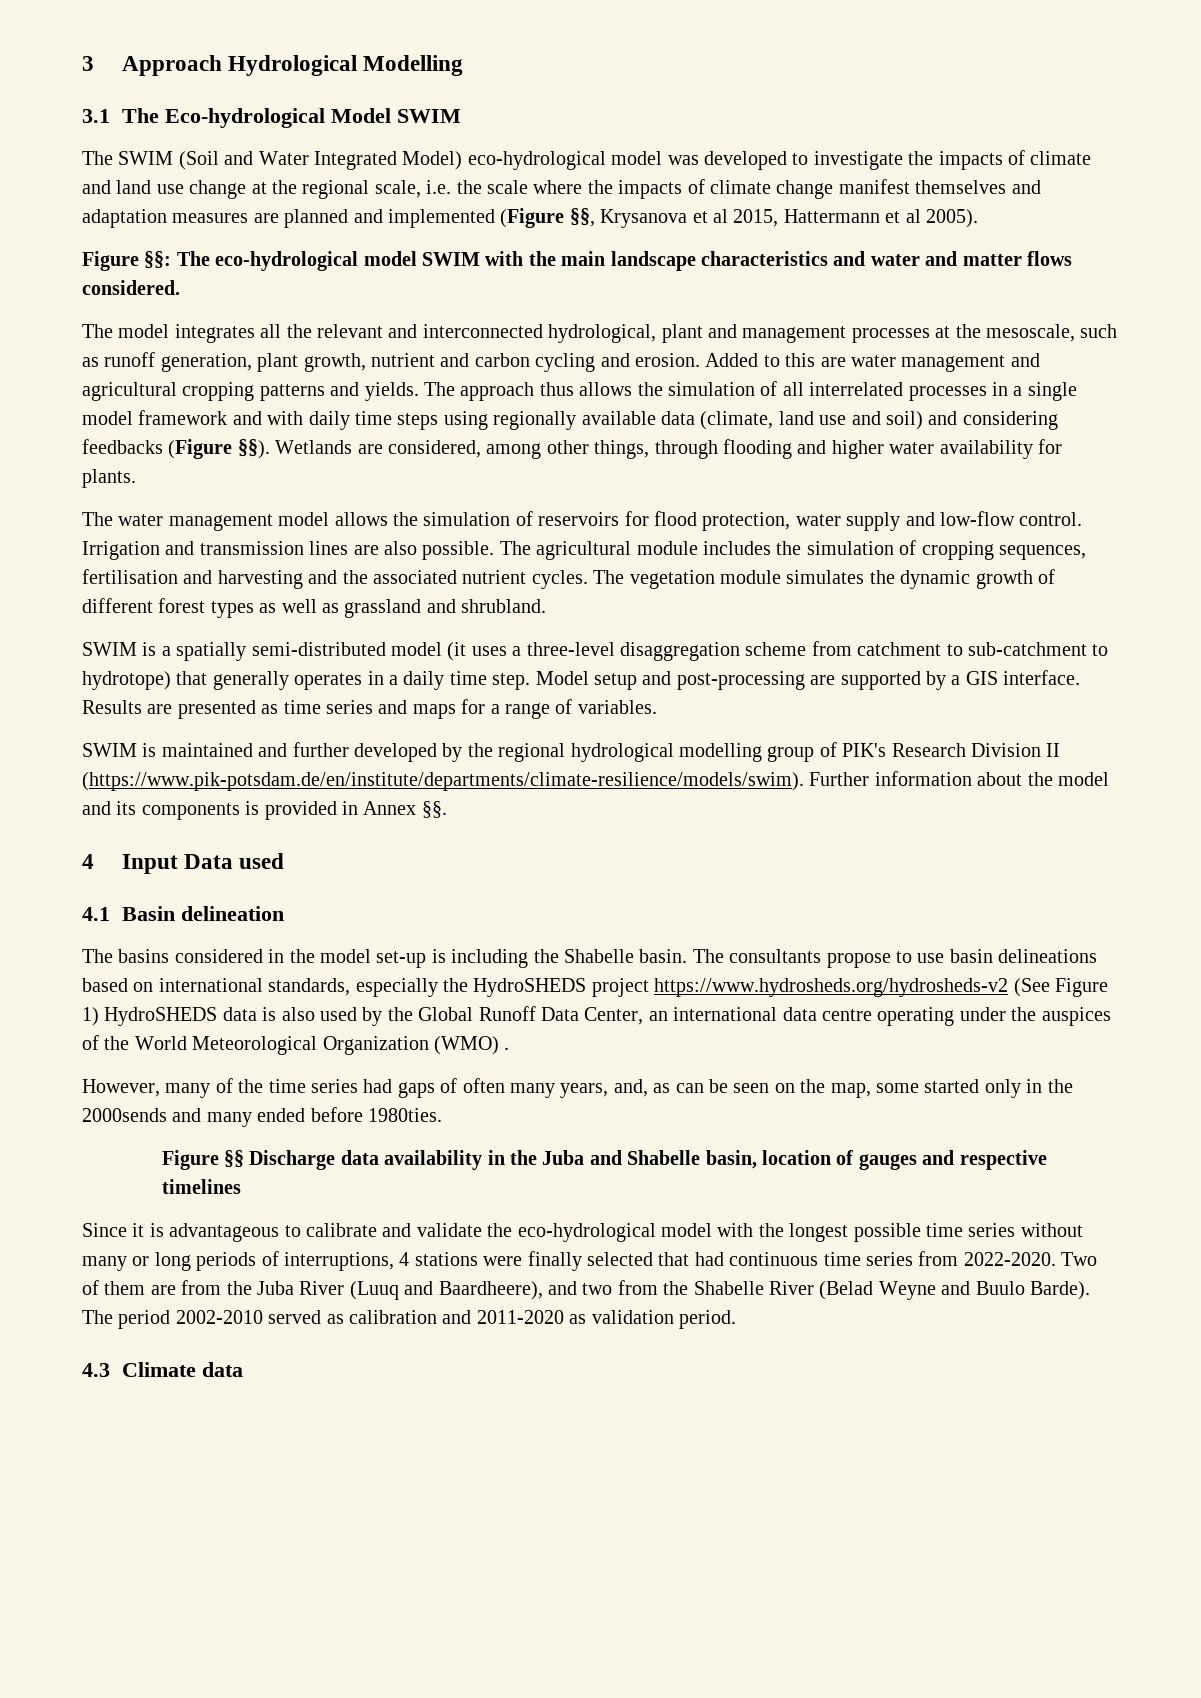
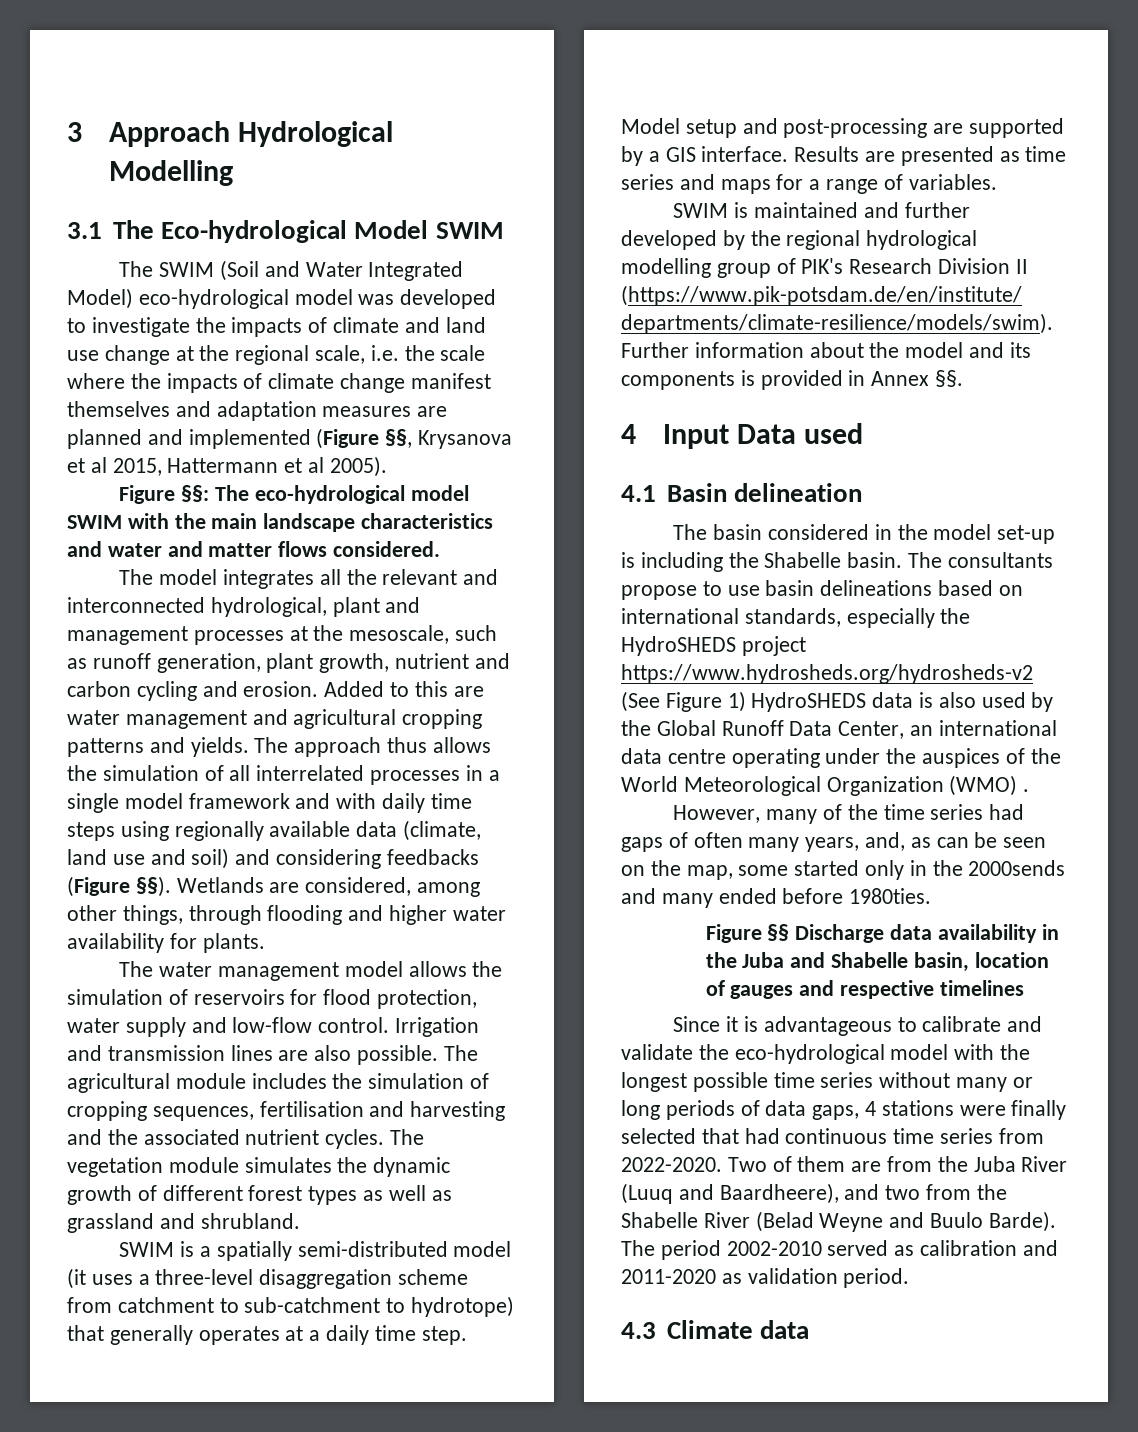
[367,671,384,685] in -> [285,1326,304,1341] at
[118,949,170,963] basins -> [713,524,763,540] basin
[284,1252,394,1271] interruptions, -> [765,1100,860,1120] data gaps,

